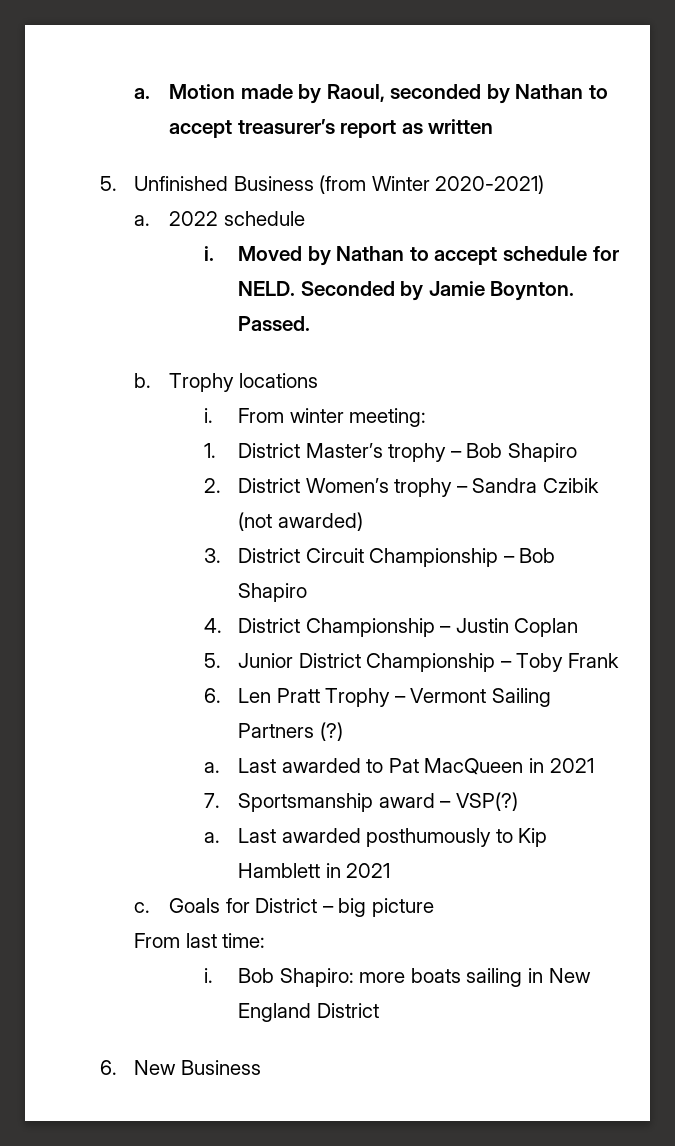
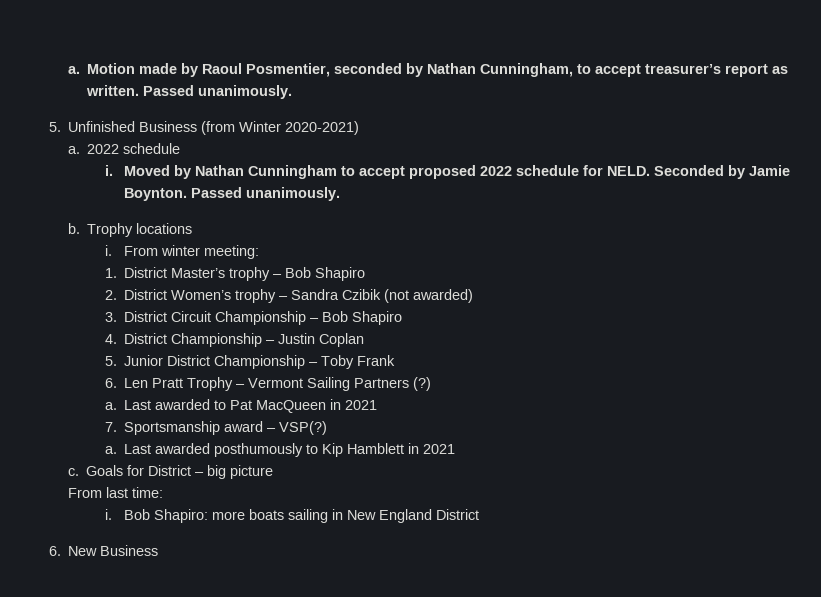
[326,84,385,102] Raoul, -> [201,63,330,77] Raoul Posmentier,
(584, 91) none -> [479,63,573,77] Cunningham,
[428,119,494,134] written -> [85,85,292,99] written. Passed unanimously.
[409,247,498,265] to accept -> [247,165,512,179] Cunningham to accept proposed 2022
[238,316,311,331] Passed. -> [190,187,340,201] Passed unanimously.

